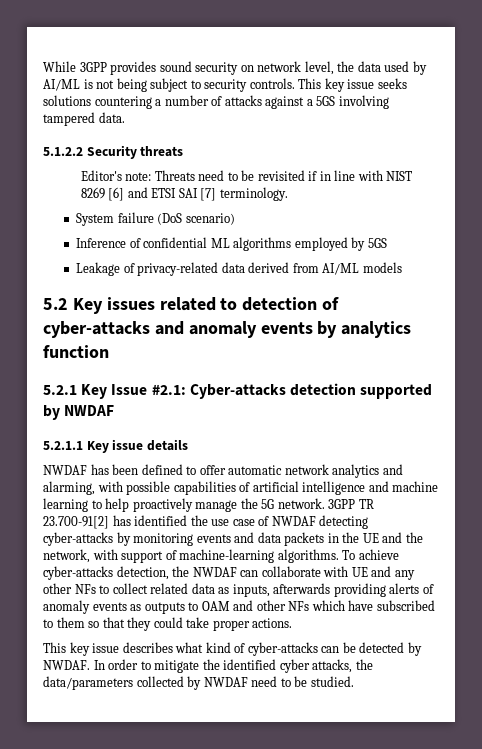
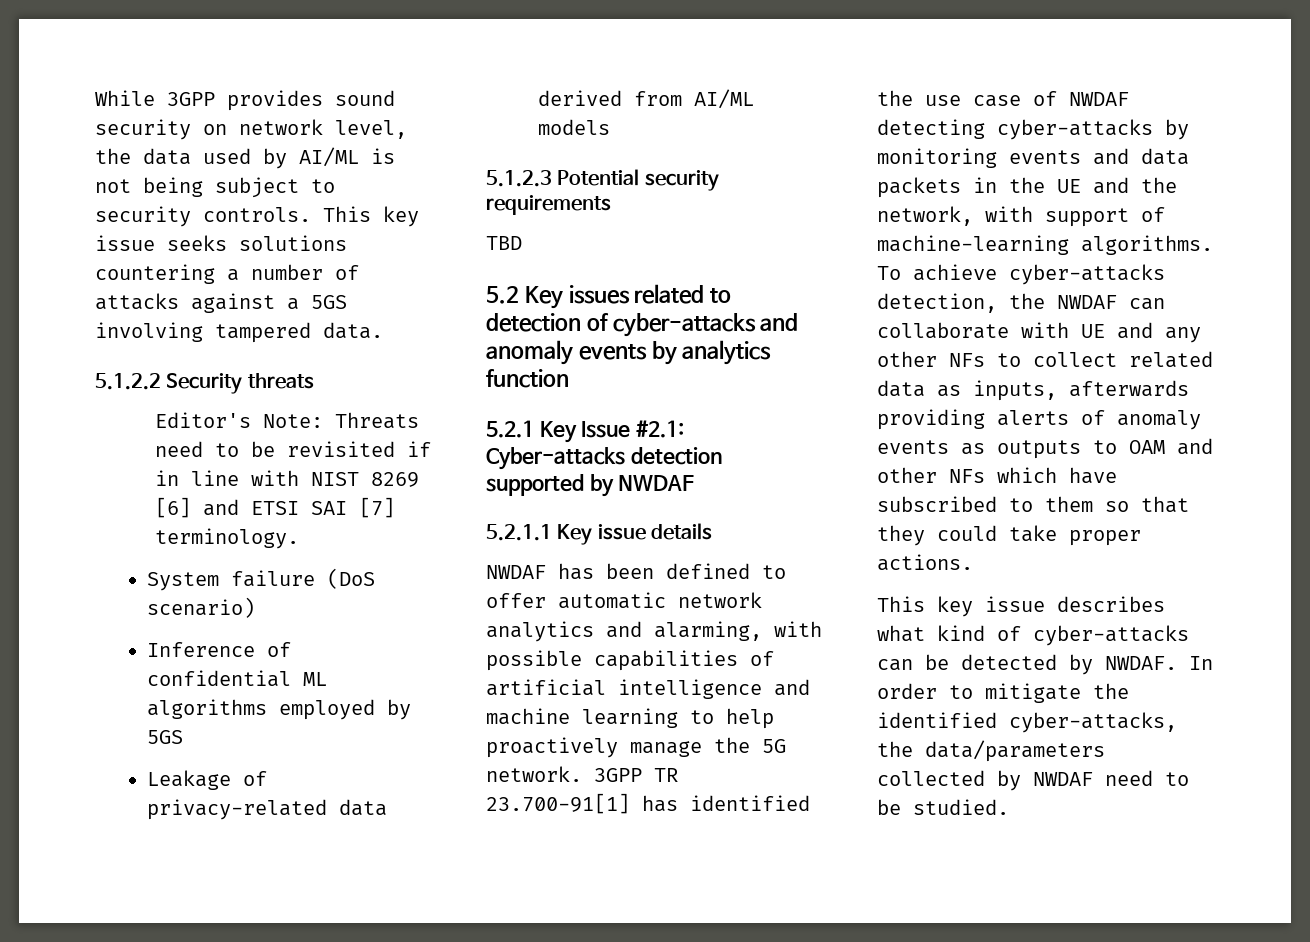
[125,172,152,181] note: -> [262,414,323,428] Note:
(402, 267) none -> [486,169,719,191] [486,195,611,215] [486,236,522,250] // 5.1.2.3 Potential security requirements // TBD
[43,516,109,529] 23.700-91[2] -> [486,793,630,814] 23.700-91[1]
[279,659,353,673] cyber attacks, -> [1009,712,1177,733] cyber-attacks,

